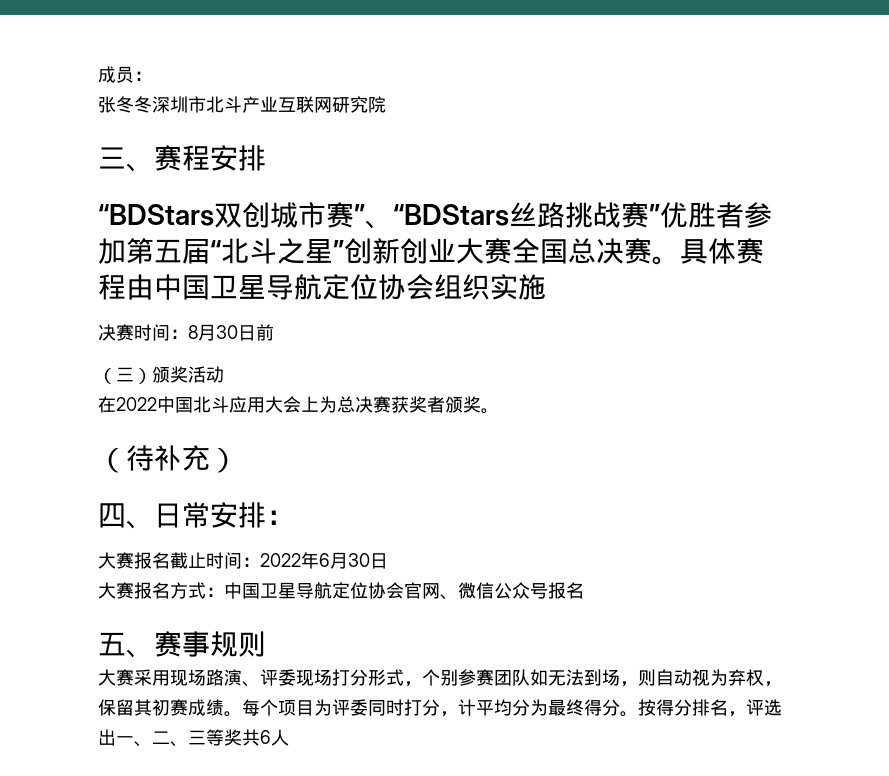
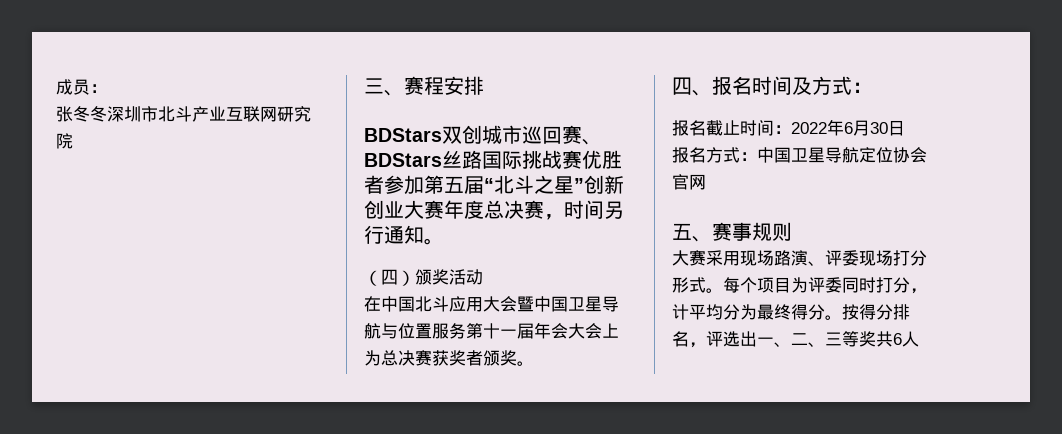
[98,204,214,226] “BDStars -> [364,128,442,142] BDStars
[326,202,660,229] 赛”、“BDStars丝路挑战赛” -> [522,125,602,145] [364,150,582,169] 巡回赛、BDStars丝路国际挑战赛
[512,238,764,265] [98,274,546,300] [98,324,274,341] [98,367,134,384] 全国总决赛。具体赛程由中国卫星导航定位协会组织实施 // 决赛时间：8月30日前 // （三 -> [444,200,624,220] [364,225,444,245] [364,269,398,286] 年度总决赛，时间另行通知。 // （四
[116,397,157,411] 2022 -> (381, 304) none
(301, 404) none -> [517,296,619,312] [364,322,602,339] 暨中国卫星导航与位置服务第十一届年会大会
[98,445,238,473] // （待补充） -> (534, 363) none
[154,502,294,528] [98,552,134,569] 日常安排： // 大赛 -> [712,76,872,95] 报名时间及方式： //
[98,582,134,599] 大赛 -> (905, 128) none
[440,582,584,600] 、微信公众号报名 -> (706, 182) none
[404,669,782,687] [98,699,224,716] ，个别参赛团队如无法到场，则自动视为弃权，保留其初赛成绩 -> (706, 285) none

